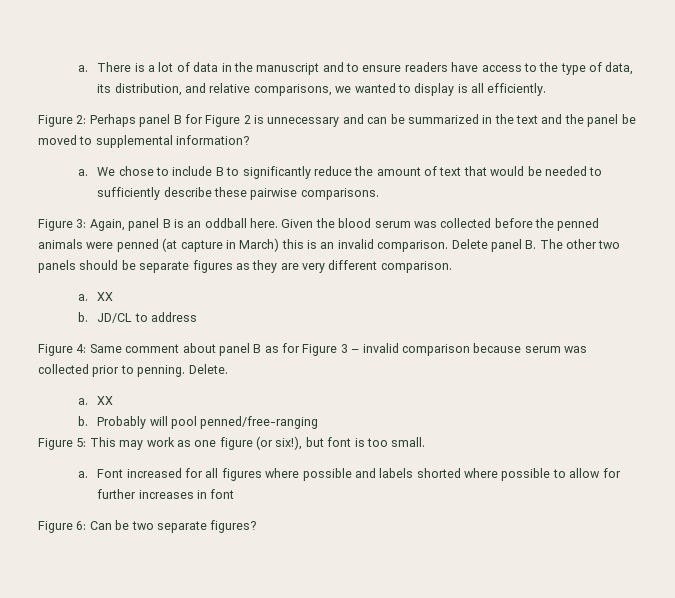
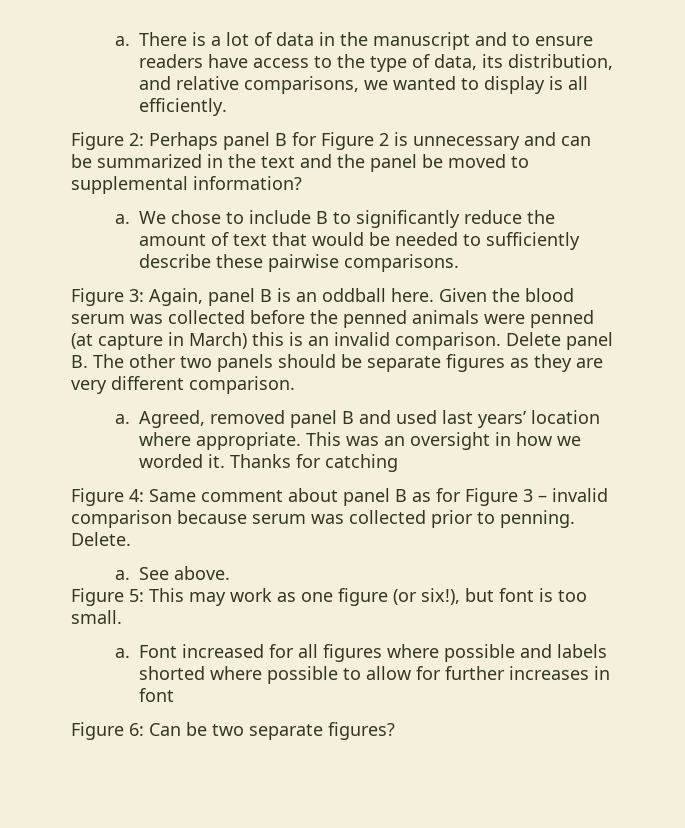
[97,292,114,301] [77,312,198,323] XX // b. JD/CL to address -> [138,410,600,428] [138,432,581,450] [138,454,398,472] Agreed, removed panel B and used last years’ location where appropriate. This was an oversight in how we worded it. Thanks for catching
[97,396,114,405] [77,416,319,429] XX // b. Probably will pool penned/free-ranging -> [138,566,230,580] See above.

